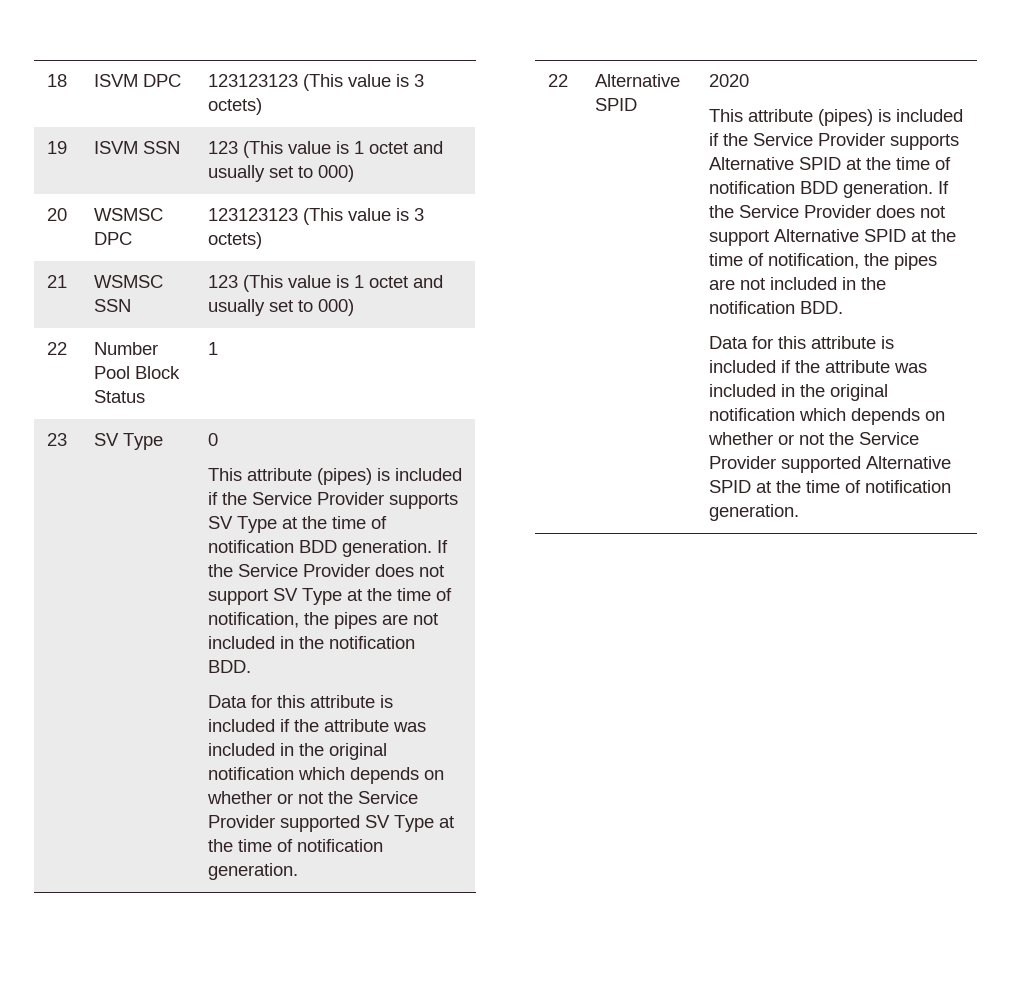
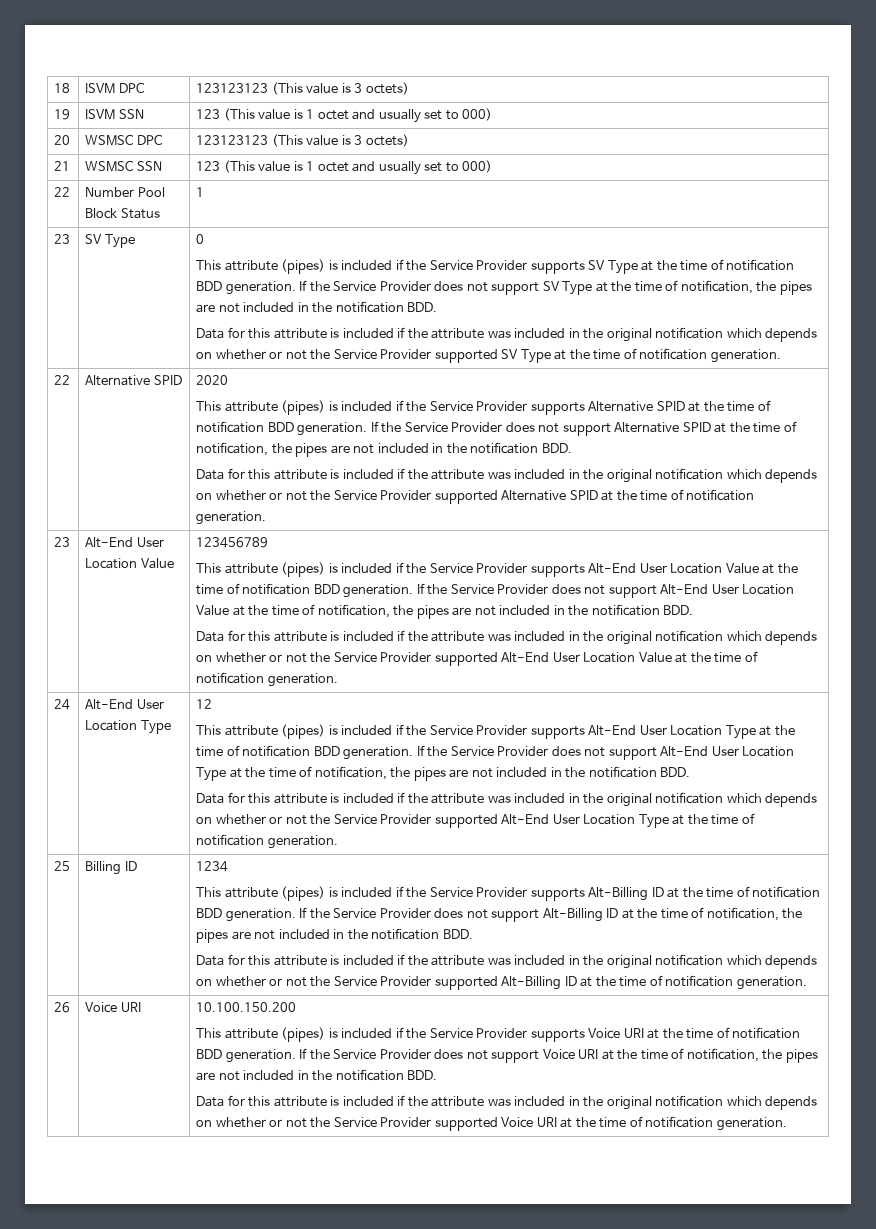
(800, 512) none -> [54,537,71,547] [85,537,164,548] [85,558,174,569] [196,537,269,548] [196,562,798,577] [196,583,795,598] [196,604,694,619] [196,630,818,645] [196,651,758,666] [196,672,338,687] [54,699,71,710] [85,699,164,710] [85,720,171,734] [196,699,213,709] [196,724,795,739] [196,745,795,760] [196,766,691,781] [196,792,818,807] [196,813,755,828] [196,834,338,849] [54,861,71,871] [85,861,137,875] [196,861,229,872] [196,886,821,901] [196,907,803,922] [196,928,473,943] [196,954,818,969] [196,975,807,990] [54,1002,71,1013] [85,1002,141,1013] [196,1002,297,1012] [196,1027,801,1042] [196,1048,818,1063] [196,1069,438,1081] [196,1095,818,1110] [196,1116,787,1131] // 23 | Alt-End User Location Value | 123456789 // This attribute (pipes) is included if the Service Provider supports Alt-End User Location Value at the time of notification BDD generation. If the Service Provider does not support Alt-End User Location Value at the time of notification, the pipes are not included in the notification BDD. // Data for this attribute is included if the attribute was included in the original notification which depends on whether or not the Service Provider supported Alt-End User Location Value at the time of notification generation. // 24 | Alt-End User Location Type | 12 // This attribute (pipes) is included if the Service Provider supports Alt-End User Location Type at the time of notification BDD generation. If the Service Provider does not support Alt-End User Location Type at the time of notification, the pipes are not included in the notification BDD. // Data for this attribute is included if the attribute was included in the original notification which depends on whether or not the Service Provider supported Alt-End User Location Type at the time of notification generation. // 25 | Billing ID | 1234 // This attribute (pipes) is included if the Service Provider supports Alt-Billing ID at the time of notification BDD generation. If the Service Provider does not support Alt-Billing ID at the time of notification, the pipes are not included in the notification BDD. // Data for this attribute is included if the attribute was included in the original notification which depends on whether or not the Service Provider supported Alt-Billing ID at the time of notification generation. // 26 | Voice URI | 10.100.150.200 // This attribute (pipes) is included if the Service Provider supports Voice URI at the time of notification BDD generation. If the Service Provider does not support Voice URI at the time of notification, the pipes are not included in the notification BDD. // Data for this attribute is included if the attribute was included in the original notification which depends on whether or not the Service Provider supported Voice URI at the time of notification generation.

